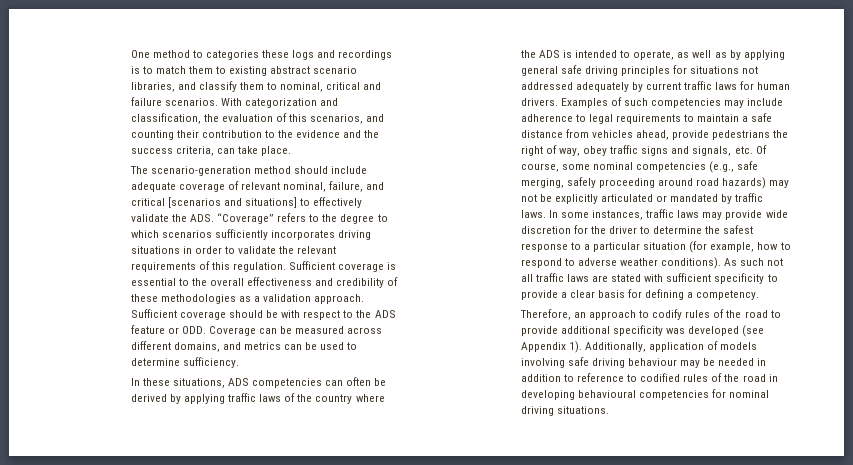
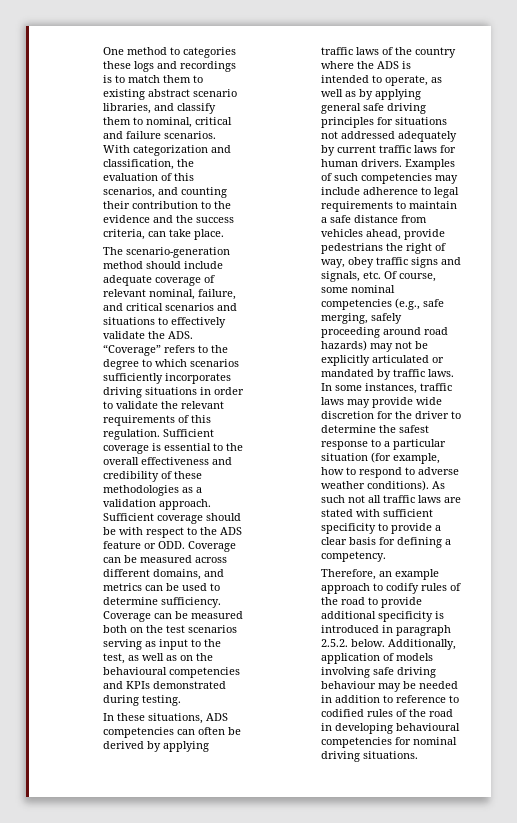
[167,197,298,208] [scenarios and situations] -> [165,303,238,311] [103,317,156,325] scenarios and situations
(239, 362) none -> [103,611,244,622] [103,625,238,633] [103,639,222,650] [103,653,214,664] [103,667,241,678] [103,681,227,689] [103,695,182,706] Coverage can be measured both on the test scenarios serving as input to the test, as well as on the behavioural competencies and KPIs demonstrated during testing.
(586, 315) none -> [395,569,440,580] example
[666,325,765,337] [520,341,582,353] was developed (see Appendix 1). -> [435,611,445,619] [321,625,452,636] [321,639,386,647] is introduced in paragraph 2.5.2. below.

